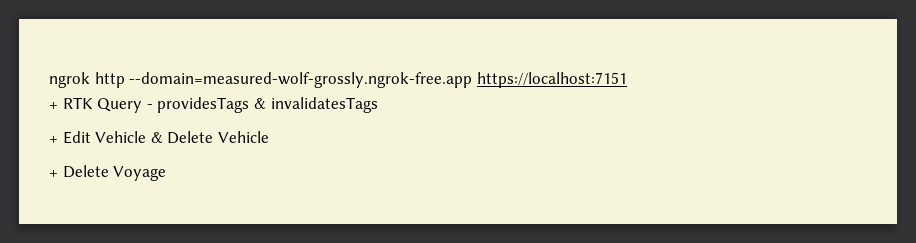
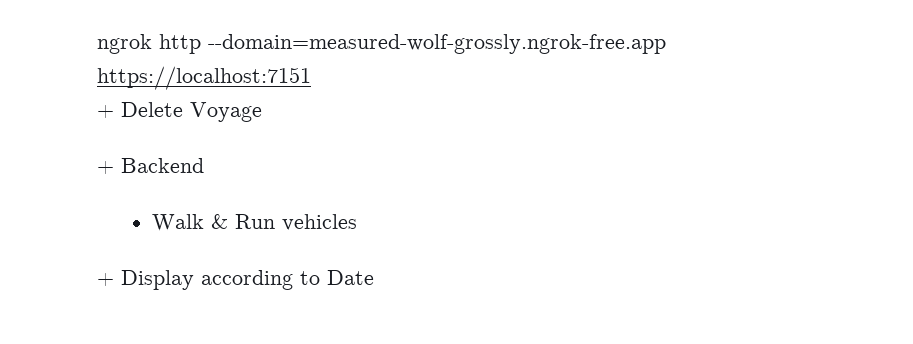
[62,97,378,113] [49,131,269,144] [49,165,167,181] RTK Query - providesTags & invalidatesTags // + Edit Vehicle & Delete Vehicle // + Delete Voyage -> [121,102,262,122] [97,158,204,174] [152,214,358,231] [97,270,374,290] Delete Voyage // + Backend // Walk & Run vehicles // + Display according to Date

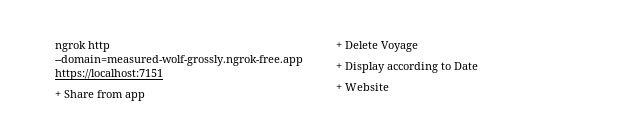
(311, 78) none -> [55,90,145,101] // + Share from app
[97,158,204,174] [152,214,358,231] // + Backend // Walk & Run vehicles -> (418, 46) none
(374, 277) none -> [336,83,389,91] // + Website

